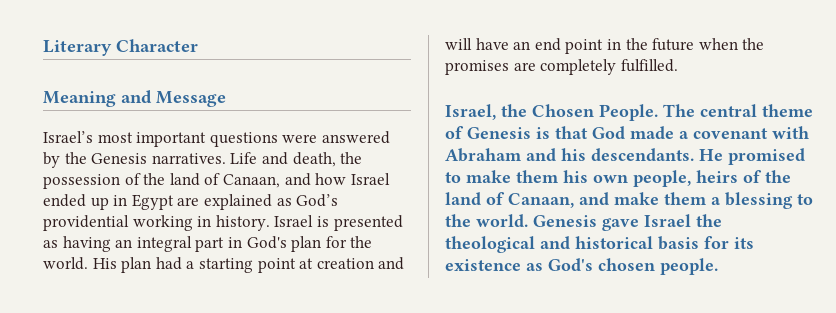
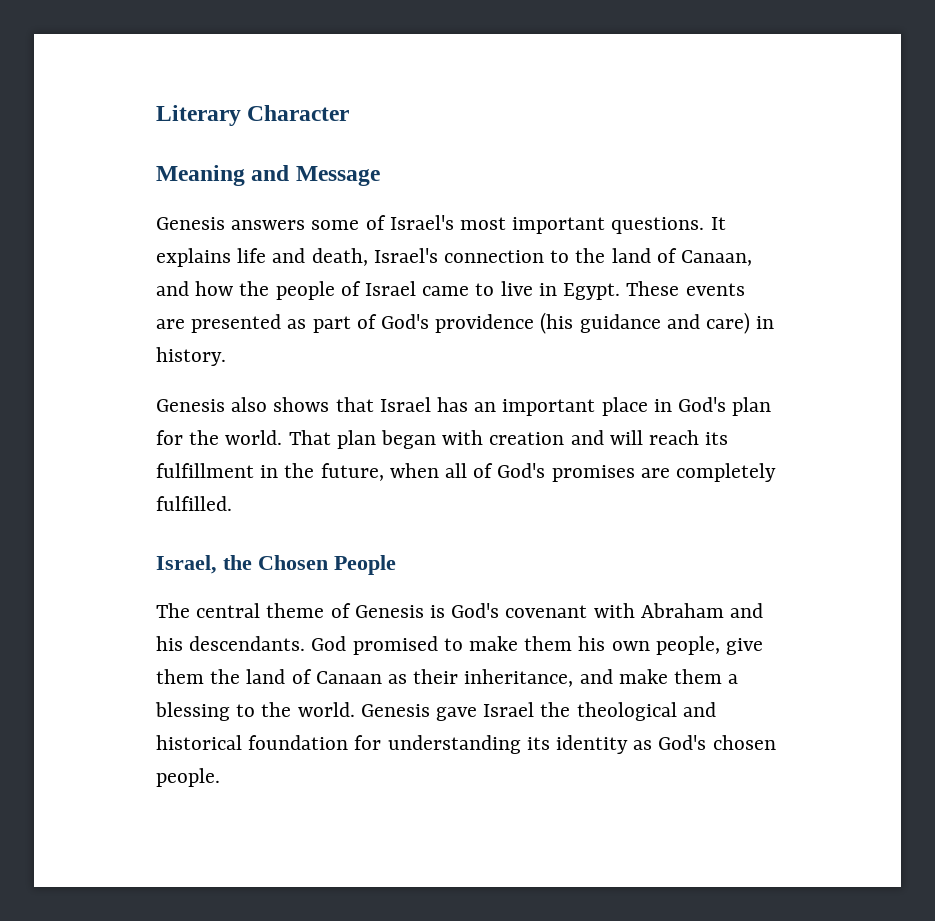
[43,131,390,147] [43,152,363,168] [43,173,141,189] Israel’s most important questions were answered by the Genesis narratives. Life and death, the possession of -> [156,215,726,234] [156,248,570,267] Genesis answers some of Israel's most important questions. It explains life and death, Israel's connection to
[350,173,390,185] [43,194,339,210] [43,215,403,231] [43,236,225,252] Israel ended up in Egypt are explained as God’s providential working in history. Israel is presented as having an integral part -> [239,281,745,300] [156,312,775,334] [156,347,226,366] [156,397,648,416] the people of Israel came to live in Egypt. These events are presented as part of God's providence (his guidance and care) in history. // Genesis also shows that Israel has an important place
[92,257,405,273] [445,38,765,54] His plan had a starting point at creation and will have an end point in the future when the -> [288,430,729,449] [156,463,546,481] That plan began with creation and will reach its fulfillment in the future, when all of God's
[599,104,658,121] People. -> [334,555,396,575] People //
[555,126,689,139] that God made a -> [451,603,500,618] God's
[699,149,723,161] He -> [311,636,347,651] God
[696,170,791,183] [445,192,574,208] heirs of the land of Canaan, -> [726,638,764,655] [156,669,574,687] give them the land of Canaan as their inheritance,
[658,236,754,250] [445,259,521,271] basis for its existence -> [248,735,629,754] foundation for understanding its identity

